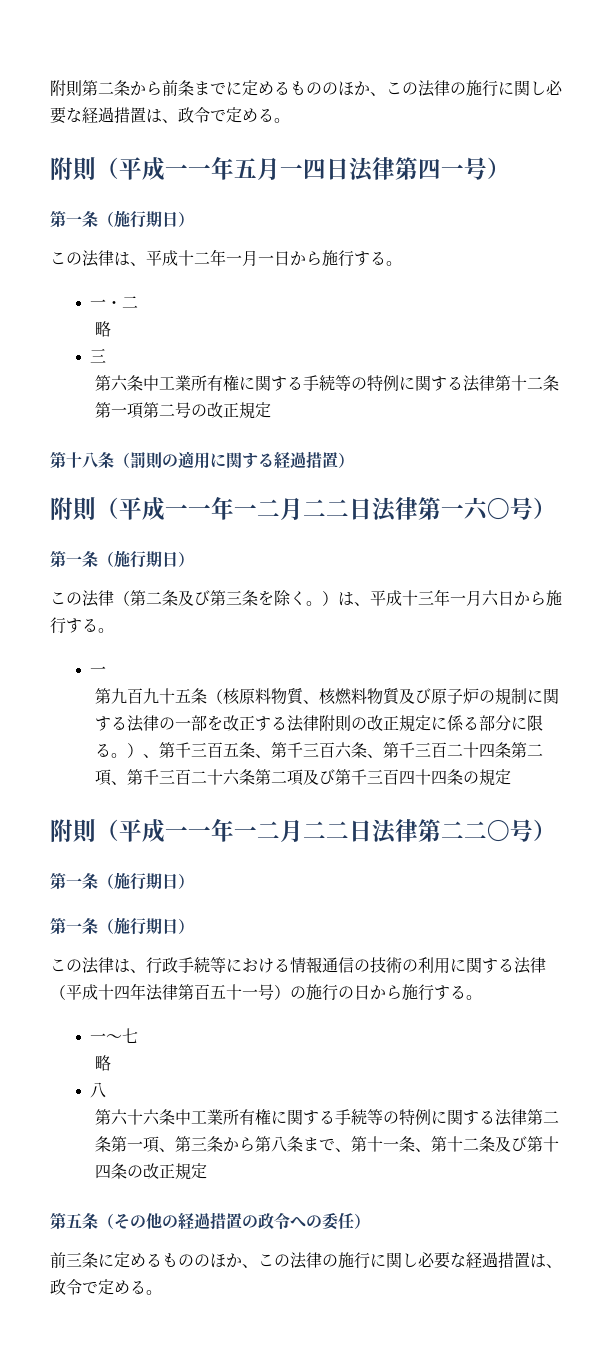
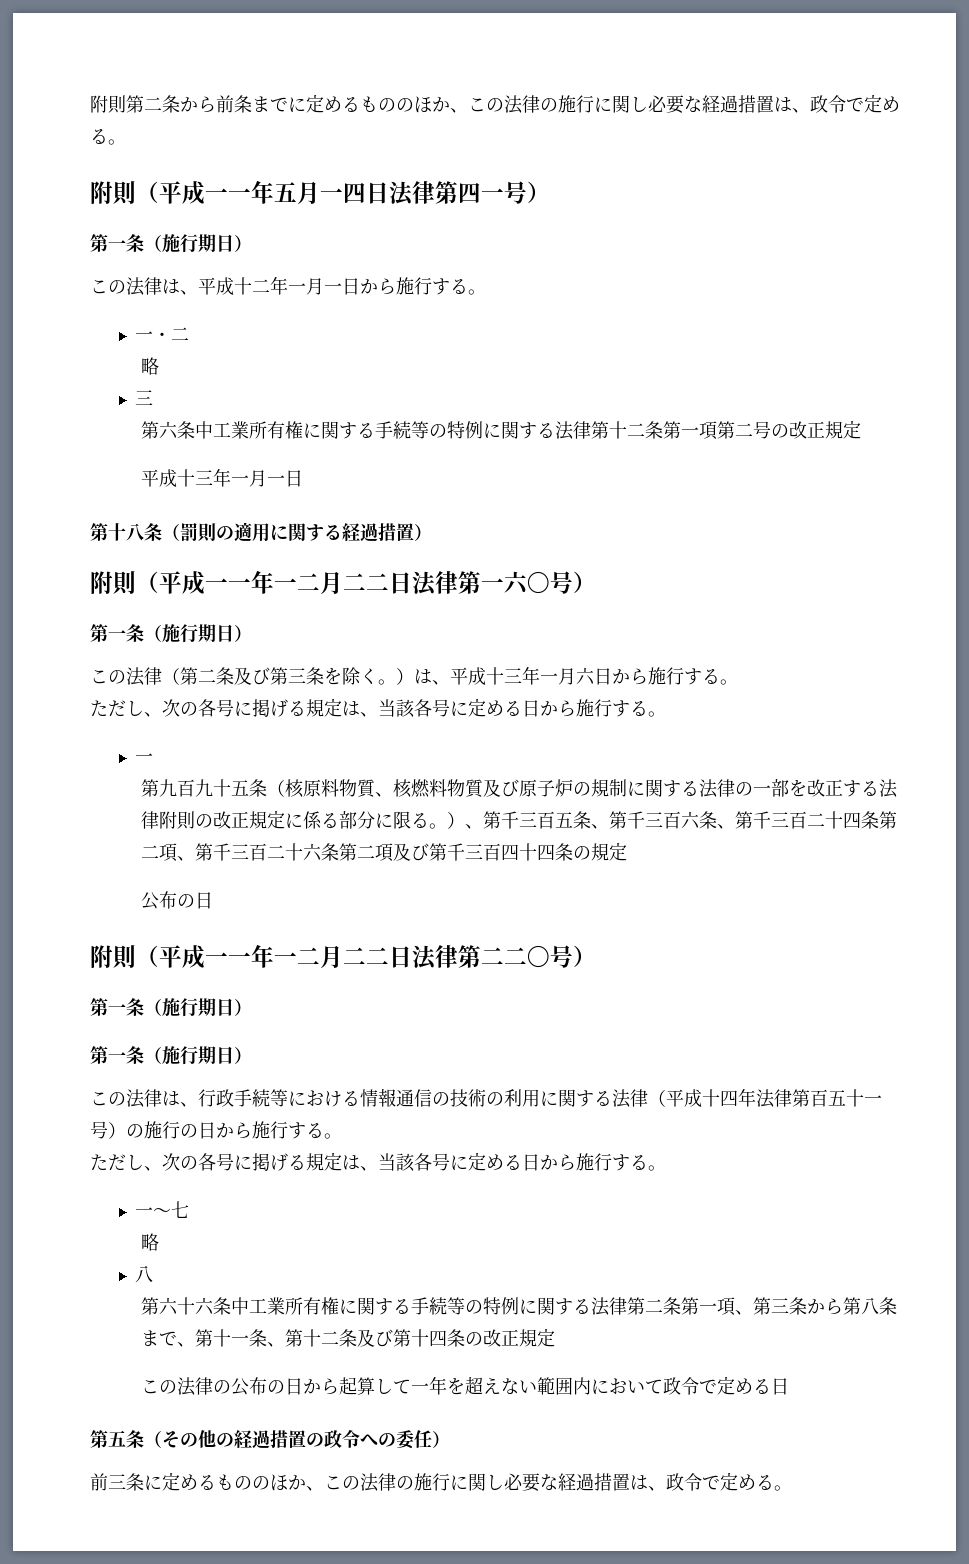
(271, 410) none -> [141,468,304,487] // 平成十三年一月一日
(114, 630) none -> [90,698,666,718] // ただし、次の各号に掲げる規定は、当該各号に定める日から施行する。
(511, 777) none -> [141,891,214,910] // 公布の日
(482, 997) none -> [90,1152,666,1172] // ただし、次の各号に掲げる規定は、当該各号に定める日から施行する。
(207, 1171) none -> [141,1376,790,1396] // この法律の公布の日から起算して一年を超えない範囲内において政令で定める日

